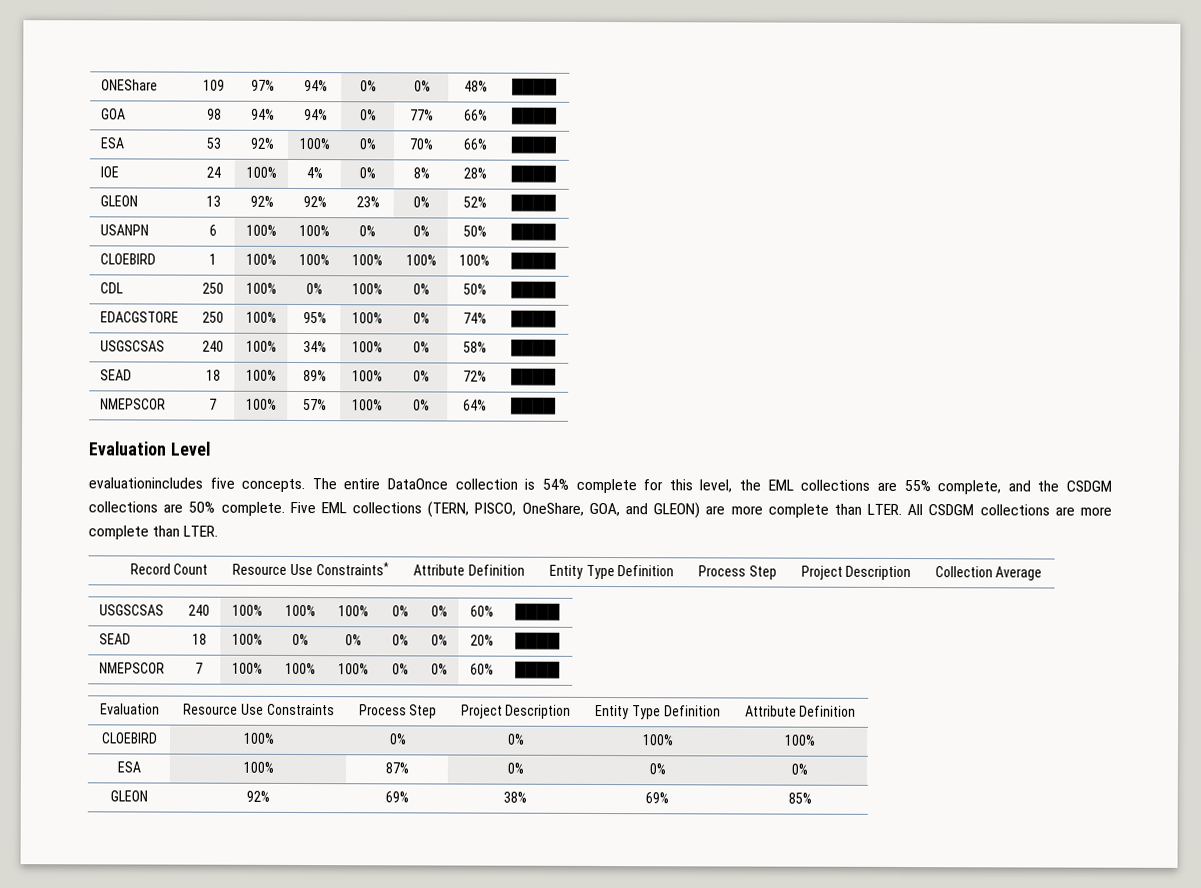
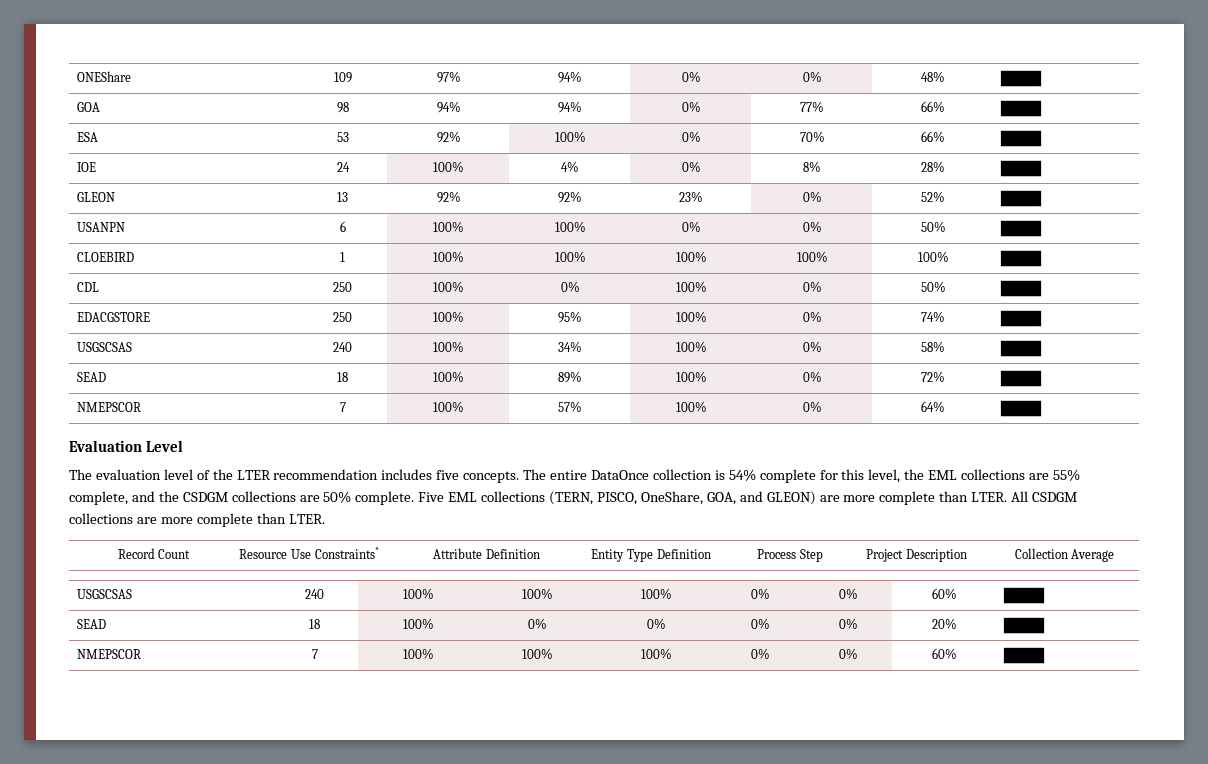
[88,477,203,489] evaluationincludes -> [69,469,433,480] The evaluation level of the LTER recommendation includes
[100,703,160,715] [183,703,335,716] [358,704,438,719] [460,704,572,719] [595,704,721,720] [744,705,857,717] [102,732,158,744] [243,732,275,744] [389,733,407,745] [507,733,525,745] [642,734,674,746] [785,734,816,746] [117,761,141,773] [242,761,274,773] [385,762,409,774] [506,762,524,774] [648,763,666,775] [791,763,808,775] [110,790,148,802] [246,790,270,802] [385,791,409,803] [503,791,527,803] [645,792,669,804] [787,792,812,804] // Evaluation | Resource Use Constraints | Process Step | Project Description | Entity Type Definition | Attribute Definition // CLOEBIRD | 100% | 0% | 0% | 100% | 100% // ESA | 100% | 87% | 0% | 0% | 0% // GLEON | 92% | 69% | 38% | 69% | 85% -> (1045, 655) none

